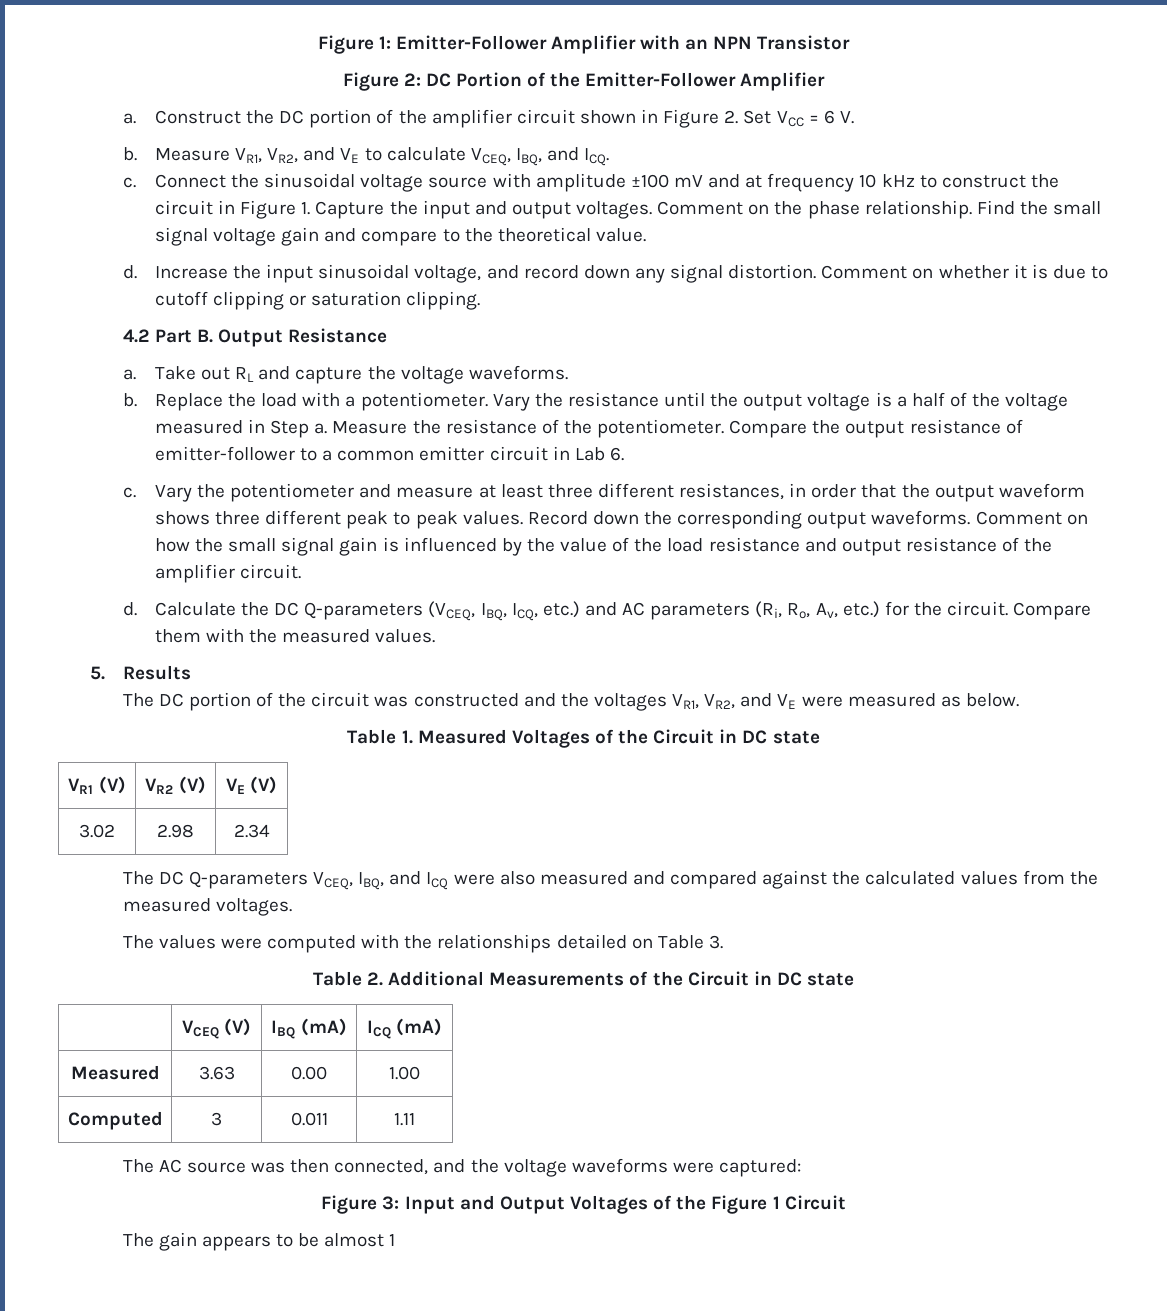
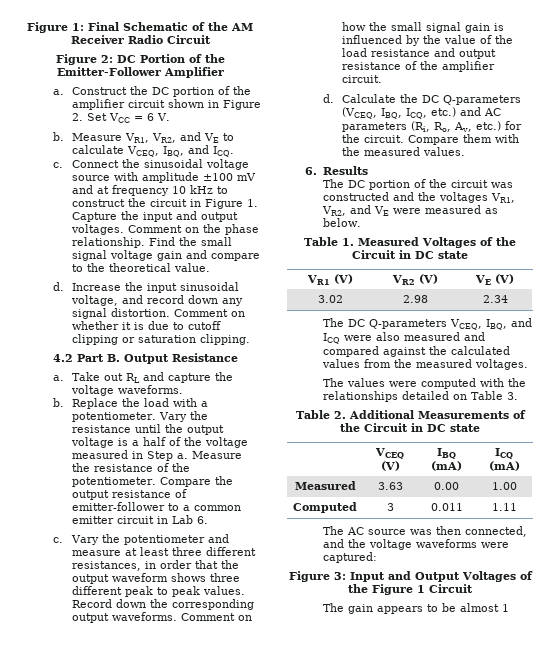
[395,35,851,54] Emitter-Follower Amplifier with an NPN Transistor -> [88,22,253,31] [70,35,211,44] Final Schematic of the AM Receiver Radio Circuit
[90,666,106,680] 5. -> [305,167,318,175] 6.

